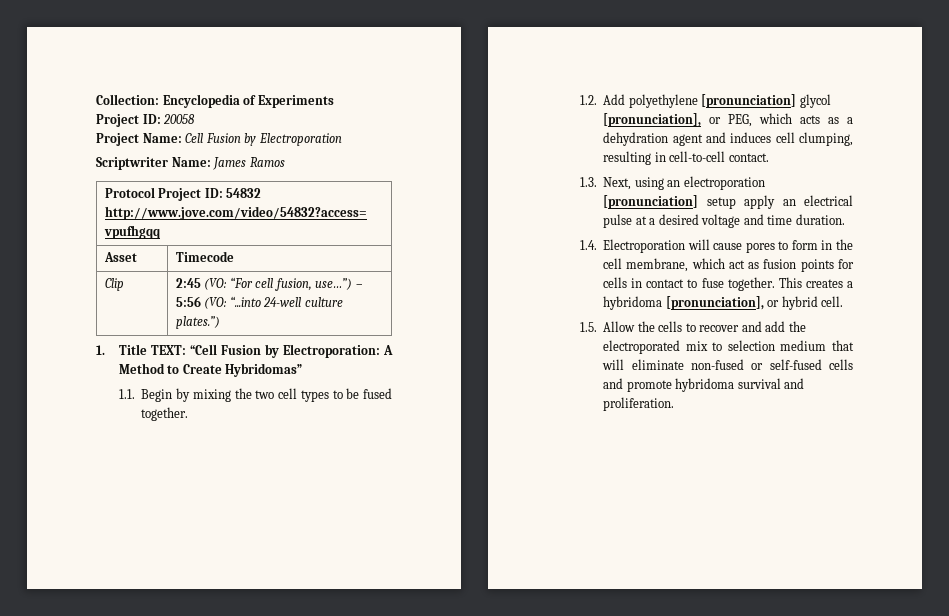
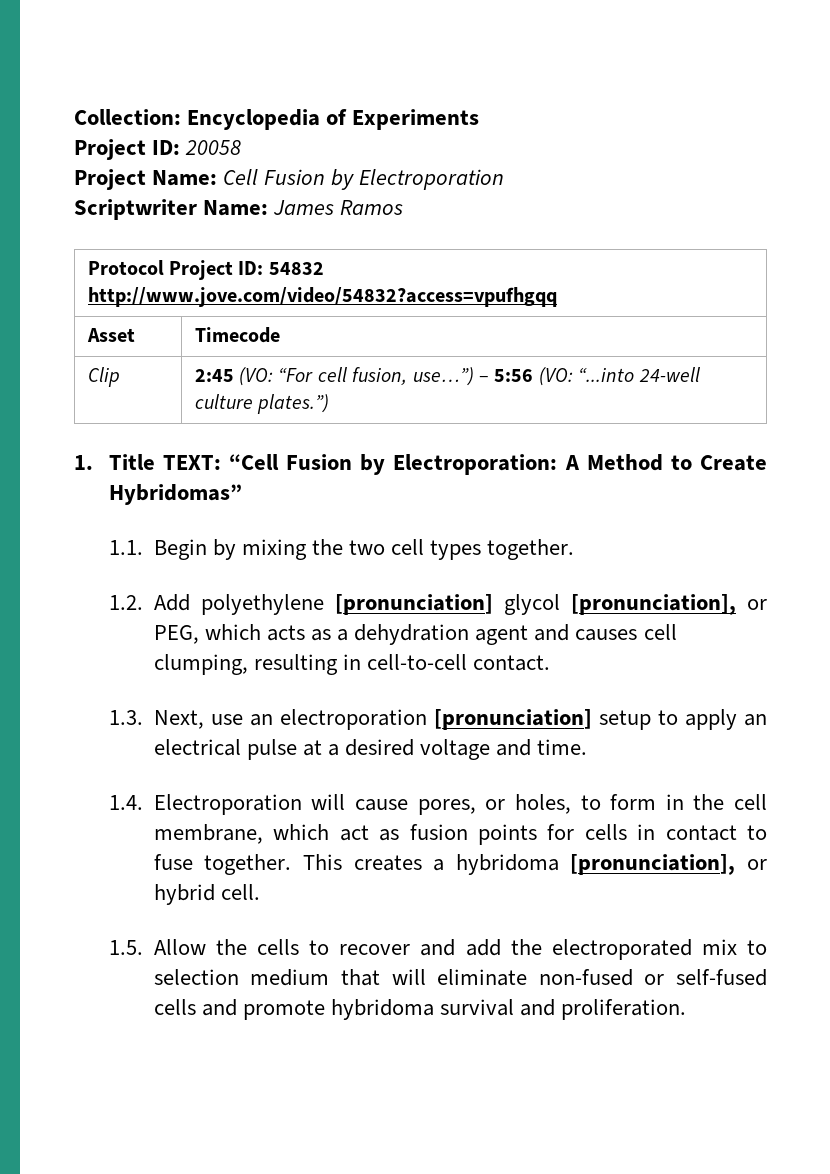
[332,388,392,399] to be fused -> (482, 550) none
[730,132,772,143] induces -> [575,629,638,641] causes
[634,177,664,190] using -> [210,714,243,725] use
(736, 203) none -> [657,710,678,725] to
[767,214,845,225] time duration. -> [537,739,588,755] time.
[745,242,775,253] pores -> [417,794,571,815] pores, or holes,

